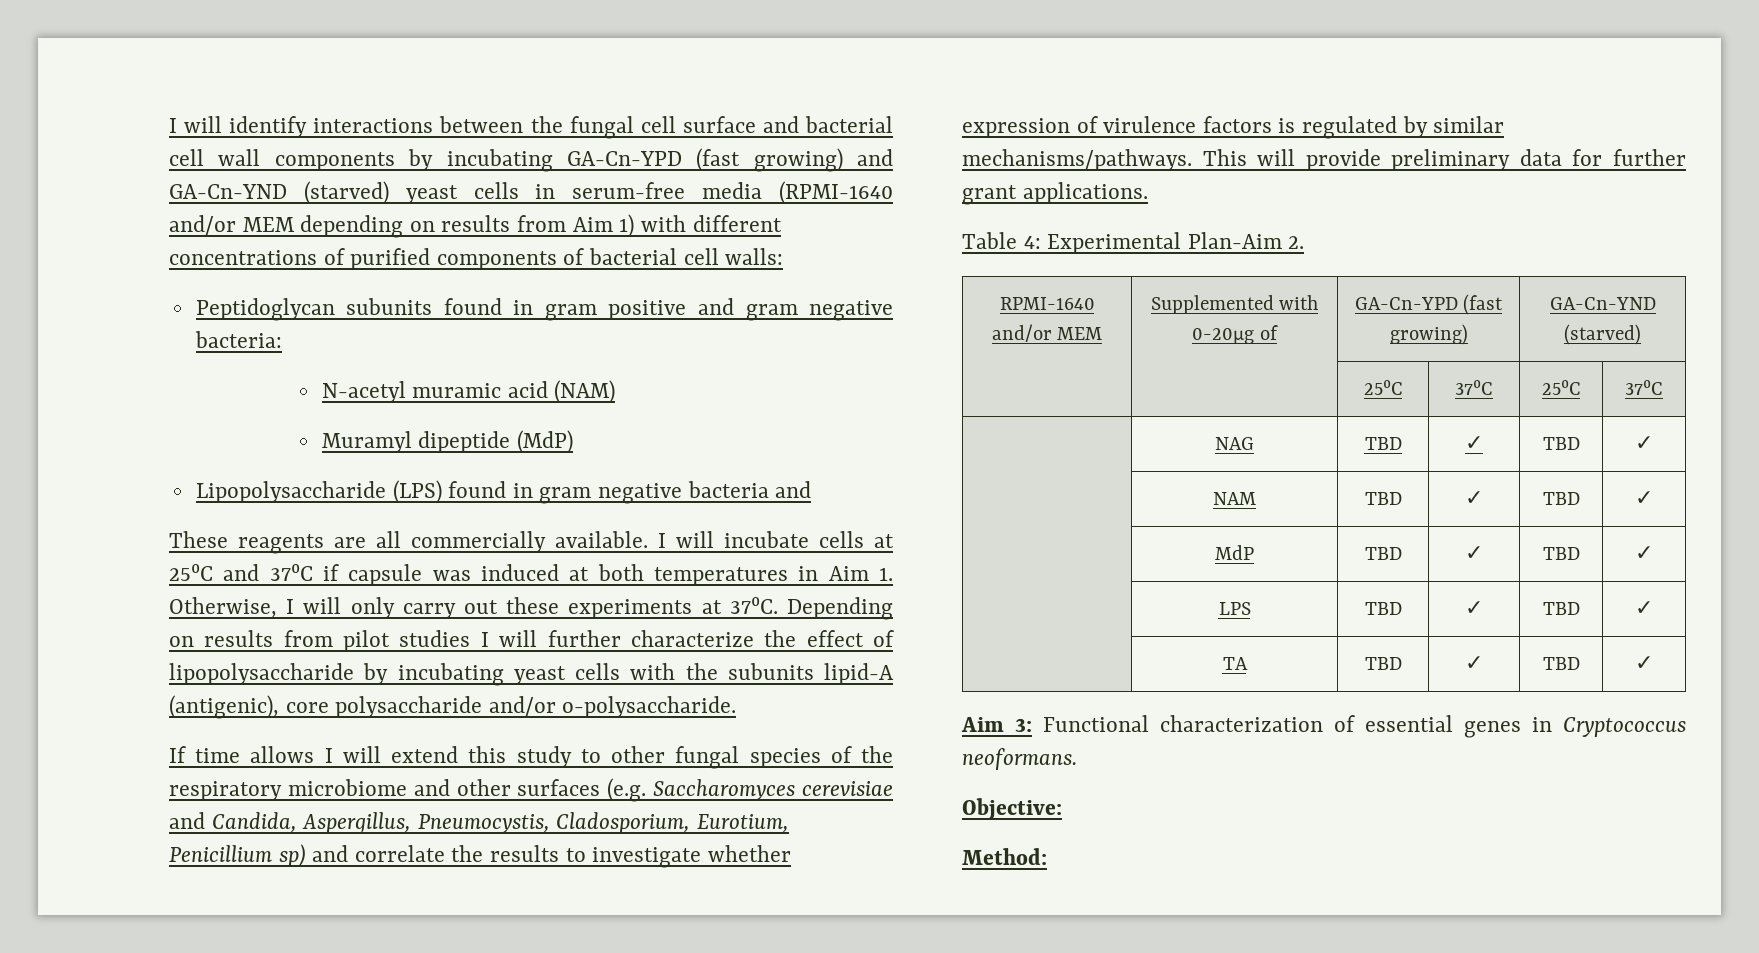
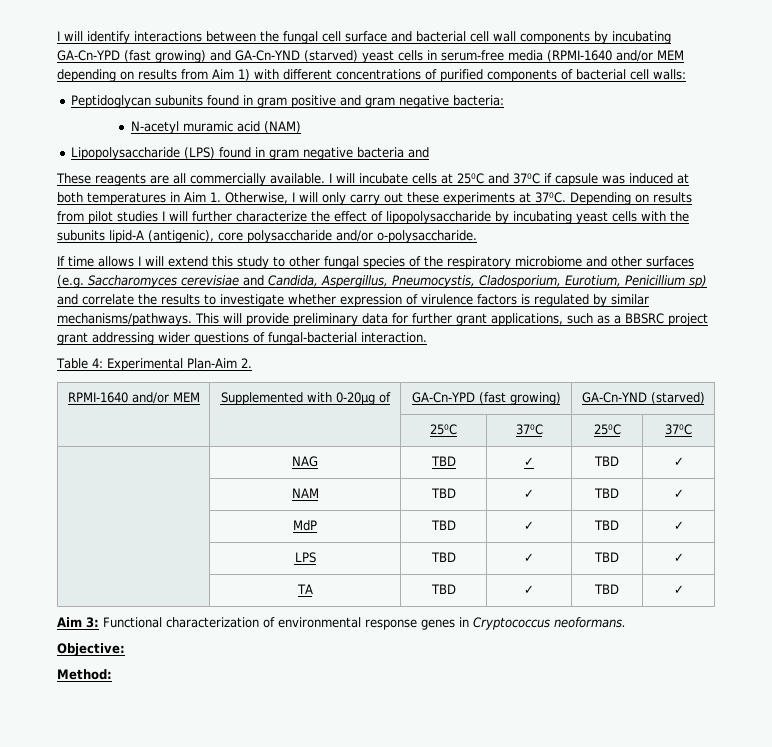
[321,430,573,454] // Muramyl dipeptide (MdP) -> (301, 127) none
[1022,182,1148,204] applications. -> [491,313,708,326] [57,332,427,345] applications, such as a BBSRC project grant addressing wider questions of fungal-bacterial interaction.
[1365,715,1453,732] essential -> [278,617,417,630] environmental response

